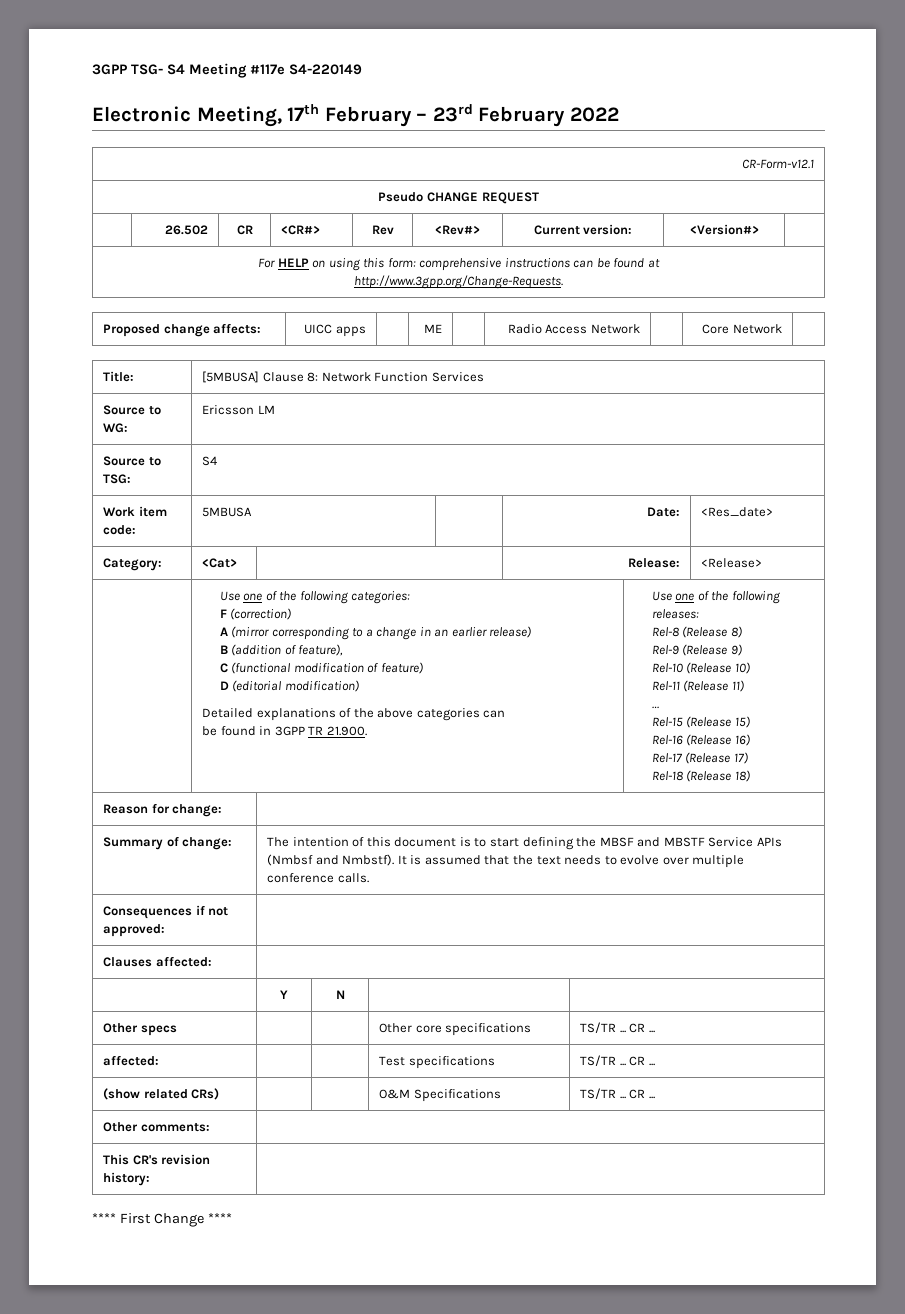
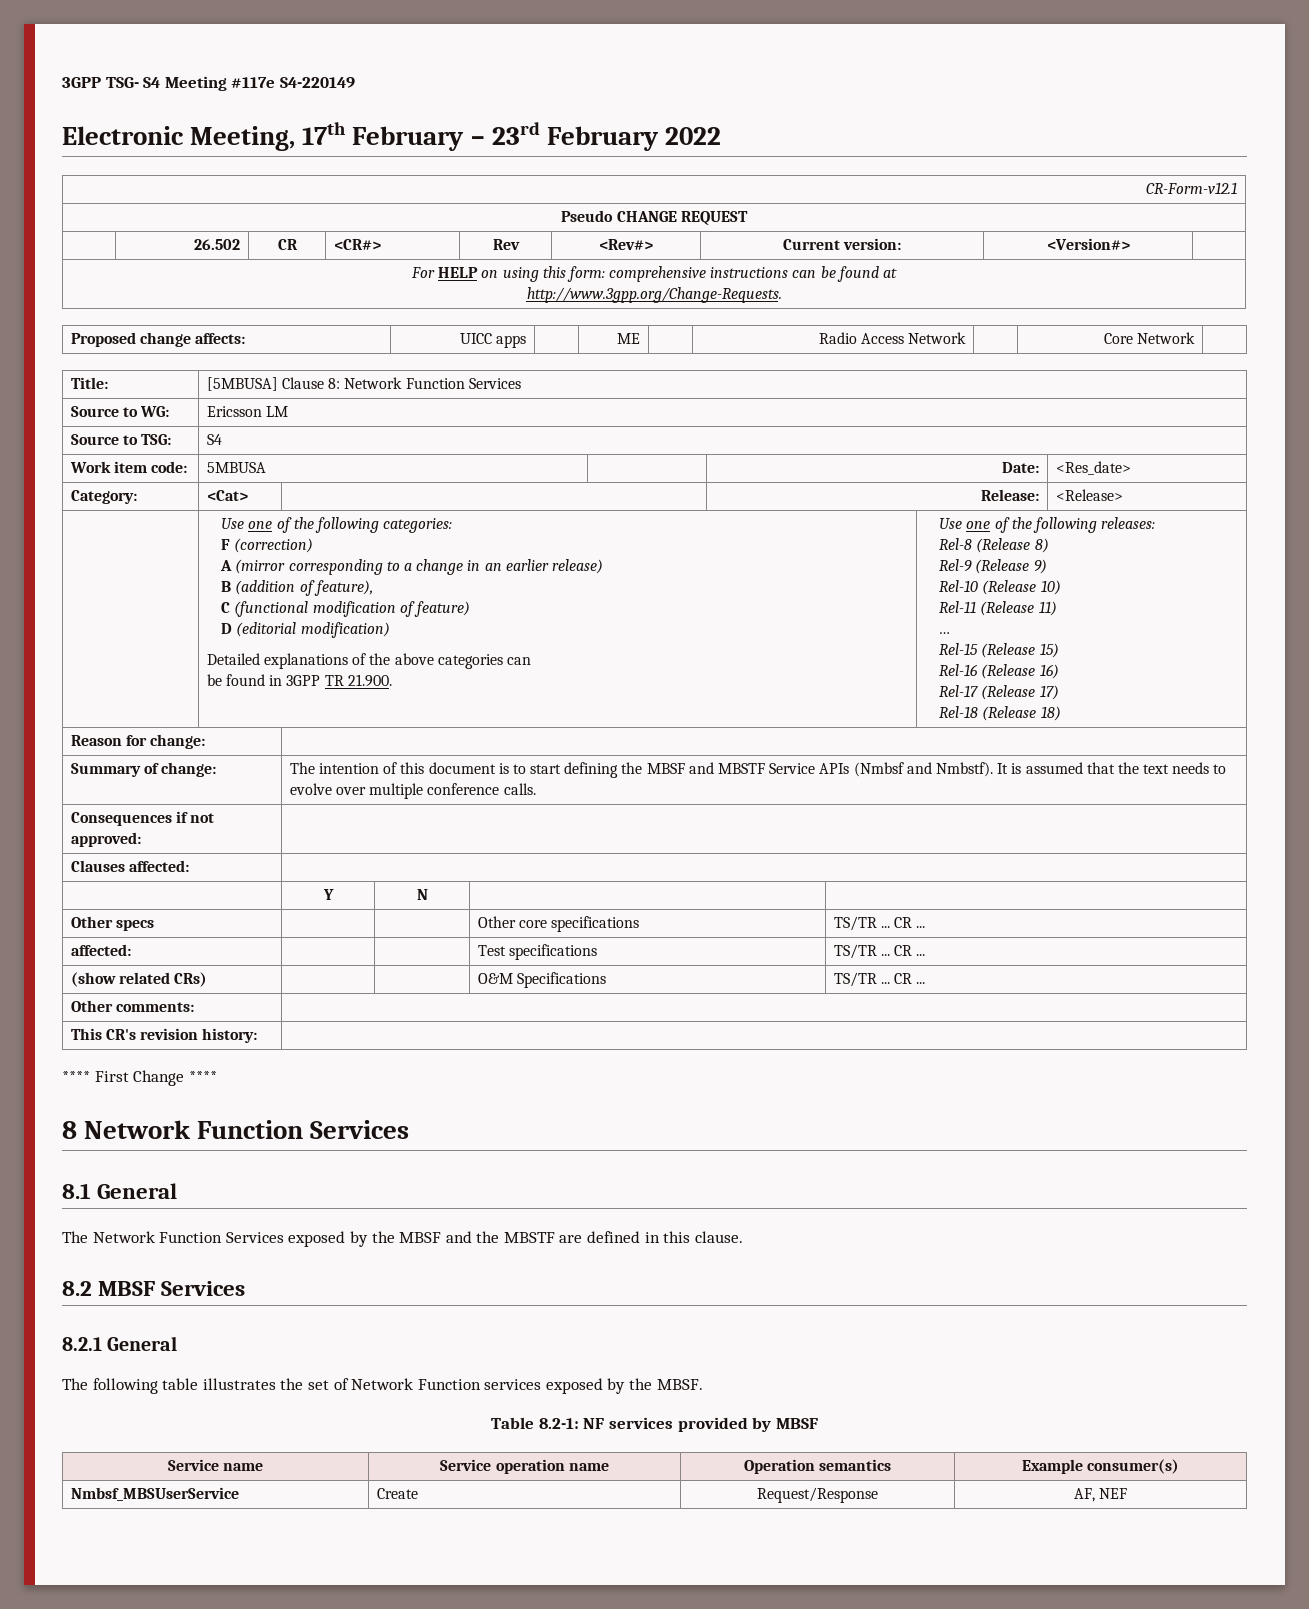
(232, 1218) none -> [62,1120,410,1139] [62,1183,178,1199] [62,1231,743,1247] [62,1281,246,1296] [62,1336,178,1351] [62,1378,703,1394] [491,1417,818,1432] [167,1459,264,1471] [440,1459,609,1474] [743,1459,892,1474] [1021,1459,1180,1474] [70,1487,239,1501] [376,1488,418,1499] [757,1487,878,1503] [1073,1488,1128,1502] // 8 Network Function Services // 8.1 General // The Network Function Services exposed by the MBSF and the MBSTF are defined in this clause. // 8.2 MBSF Services // 8.2.1 General // The following table illustrates the set of Network Function services exposed by the MBSF. // Table 8.2-1: NF services provided by MBSF // Service name | Service operation name | Operation semantics | Example consumer(s) // Nmbsf_MBSUserService | Create | Request/Response | AF, NEF

